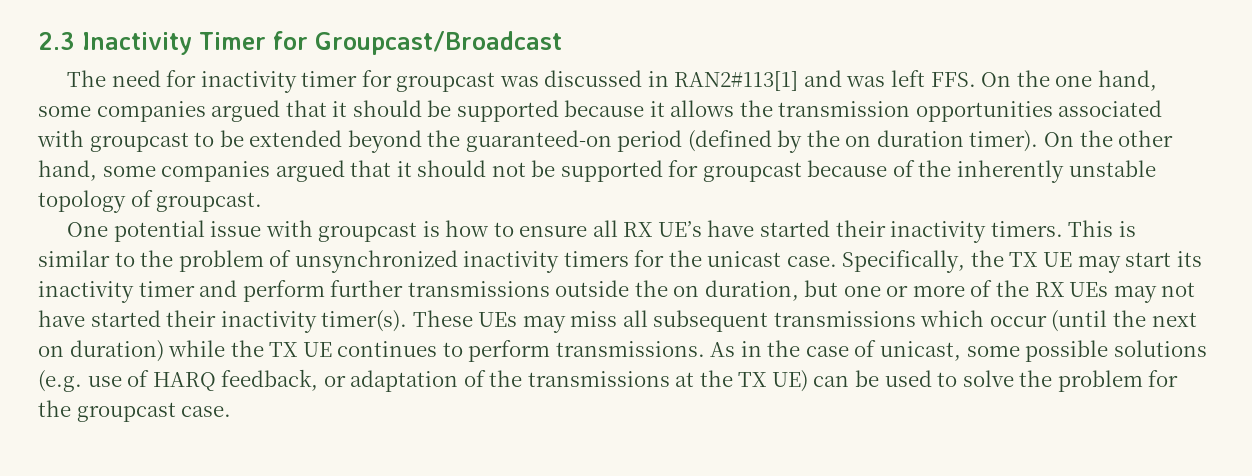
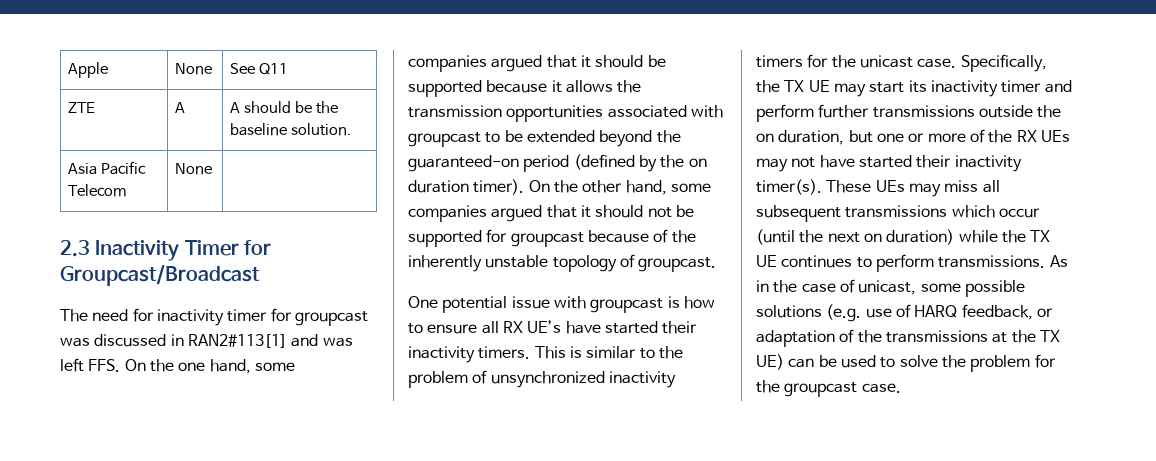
(38, 41) none -> [68,62,109,78] [175,63,213,75] [230,63,289,75] [68,102,96,113] [175,102,186,113] [230,101,338,114] [230,123,352,136] [68,161,147,175] [68,184,127,197] [175,163,213,175] Apple | None | See Q11 // ZTE | A | A should be the baseline solution. // Asia Pacific Telecom | None | //

